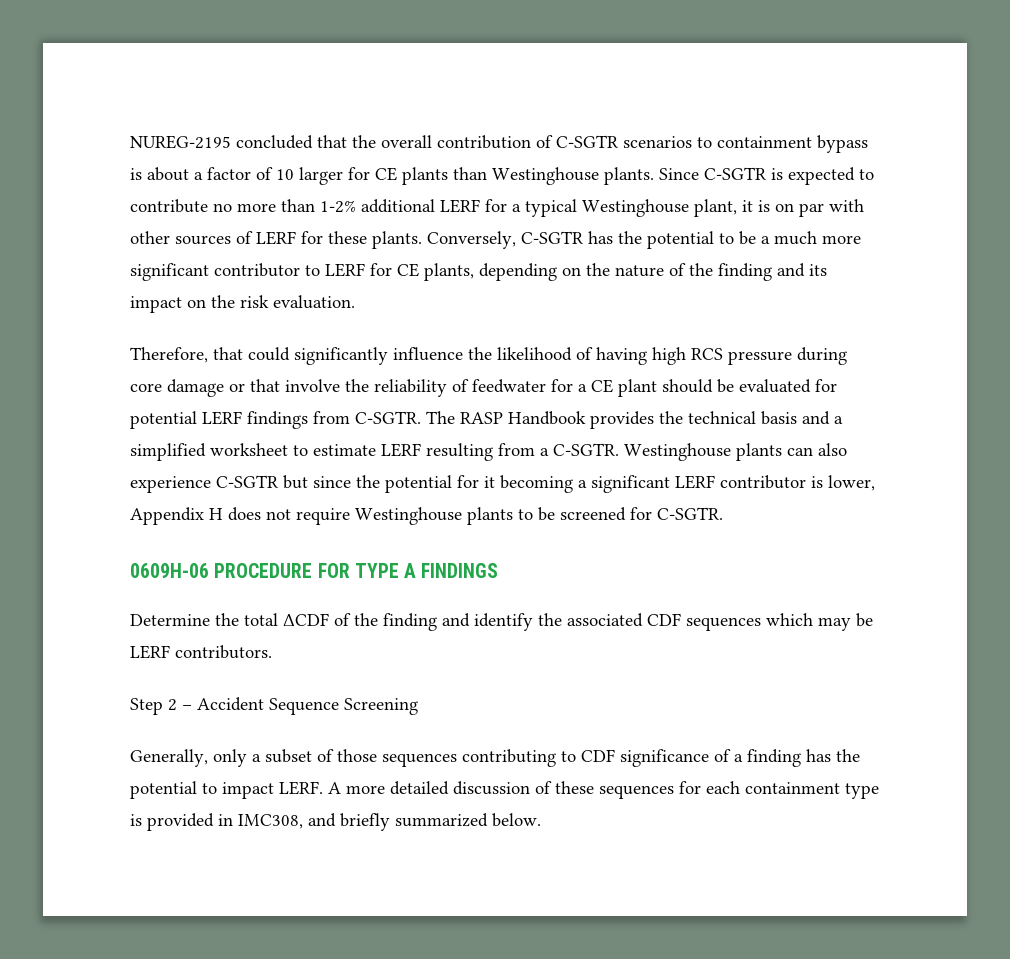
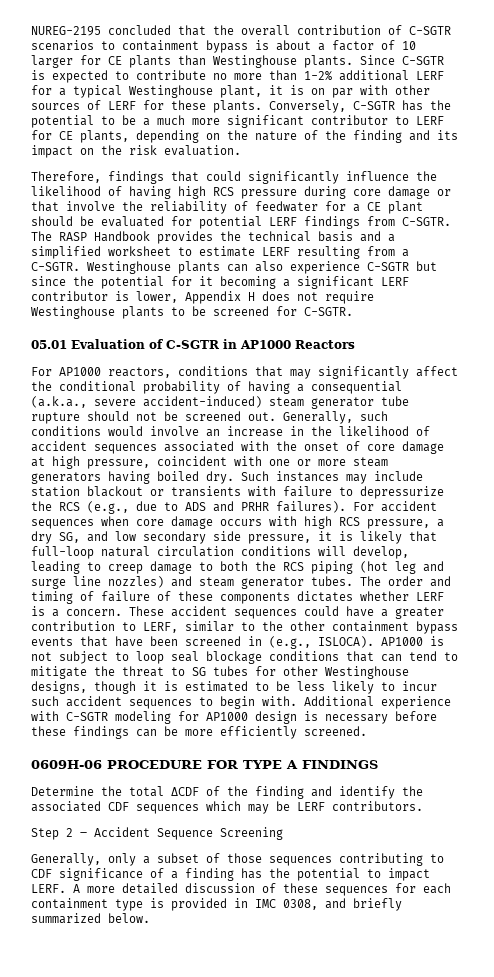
(208, 355) none -> [108,171,164,184] findings
(723, 513) none -> [31,339,355,349] [31,366,458,379] [31,381,402,394] [31,396,409,409] [31,411,388,424] [31,426,430,437] [31,441,444,454] [31,456,388,469] [31,471,423,484] [31,486,444,499] [31,501,437,514] [31,516,444,529] [31,531,437,544] [31,546,409,559] [31,561,444,574] [31,576,451,589] [31,591,444,604] [31,606,444,619] [31,621,458,634] [31,636,444,649] [31,651,458,664] [31,666,409,679] [31,681,437,694] [31,696,451,709] [31,711,437,724] [31,726,367,739] // 05.01 Evaluation of C-SGTR in AP1000 Reactors // For AP1000 reactors, conditions that may significantly affect the conditional probability of having a consequential (a.k.a., severe accident-induced) steam generator tube rupture should not be screened out. Generally, such conditions would involve an increase in the likelihood of accident sequences associated with the onset of core damage at high pressure, coincident with one or more steam generators having boiled dry. Such instances may include station blackout or transients with failure to depressurize the RCS (e.g., due to ADS and PRHR failures). For accident sequences when core damage occurs with high RCS pressure, a dry SG, and low secondary side pressure, it is likely that full-loop natural circulation conditions will develop, leading to creep damage to both the RCS piping (hot leg and surge line nozzles) and steam generator tubes. The order and timing of failure of these components dictates whether LERF is a concern. These accident sequences could have a greater contribution to LERF, similar to the other containment bypass events that have been screened in (e.g., ISLOCA). AP1000 is not subject to loop seal blockage conditions that can tend to mitigate the threat to SG tubes for other Westinghouse designs, though it is estimated to be less likely to incur such accident sequences to begin with. Additional experience with C-SGTR modeling for AP1000 design is necessary before these findings can be more efficiently screened.
[238,814,303,829] IMC308, -> [255,899,318,910] IMC 0308,

